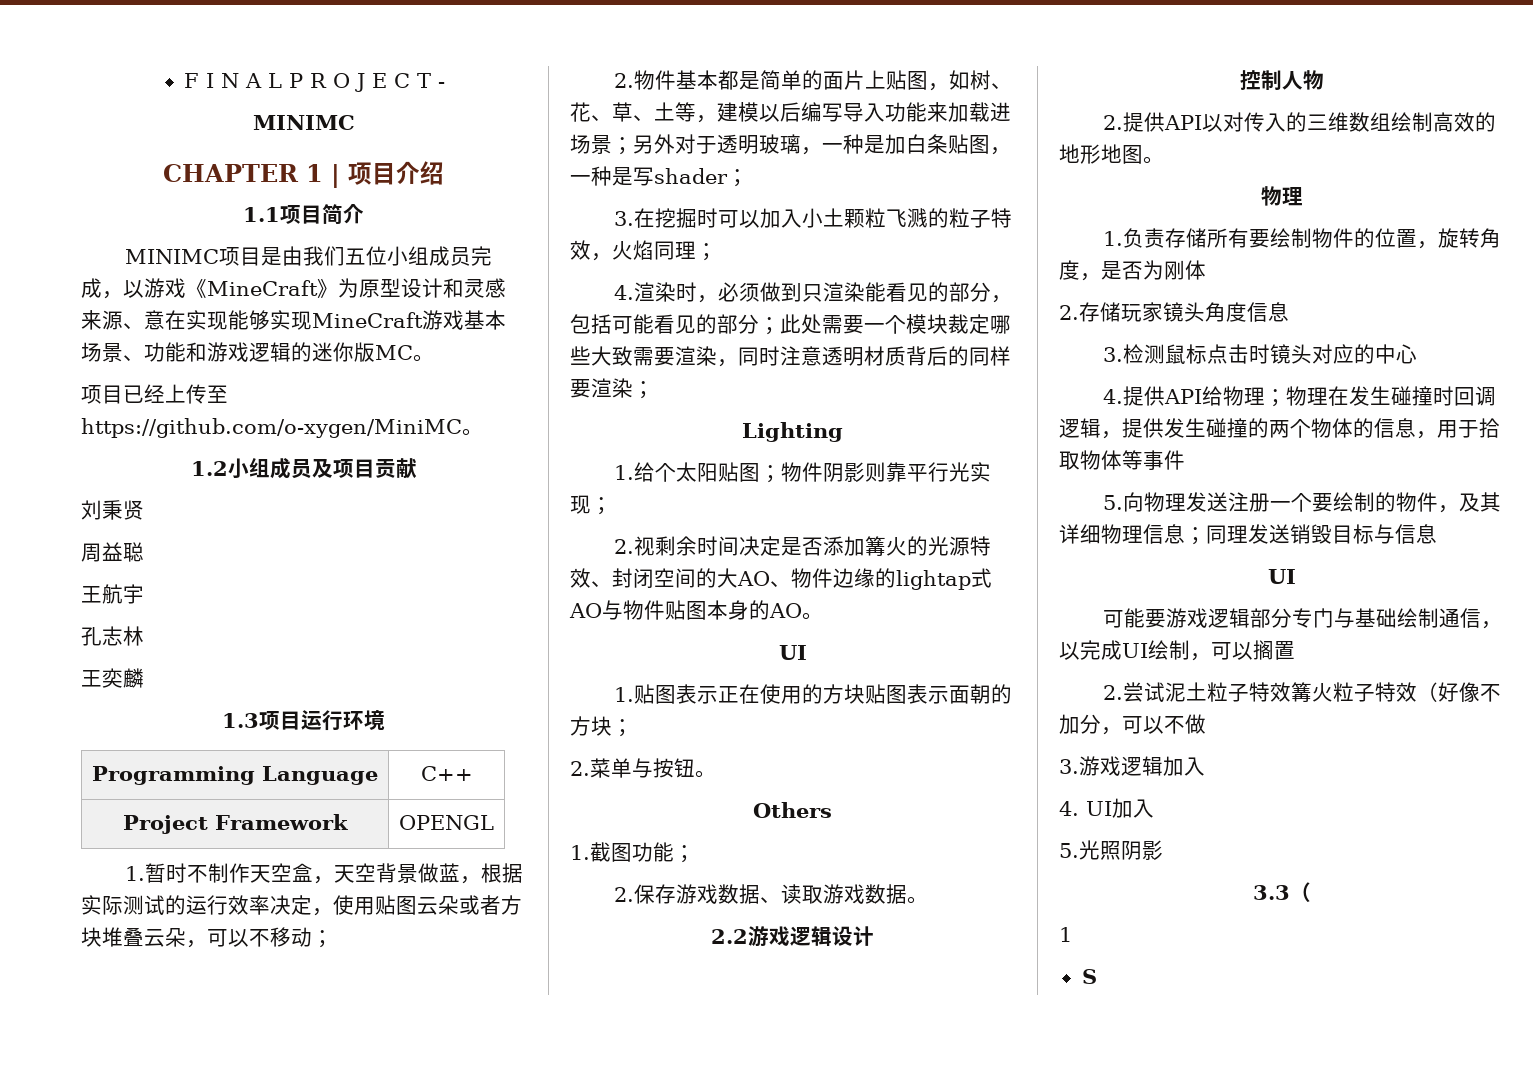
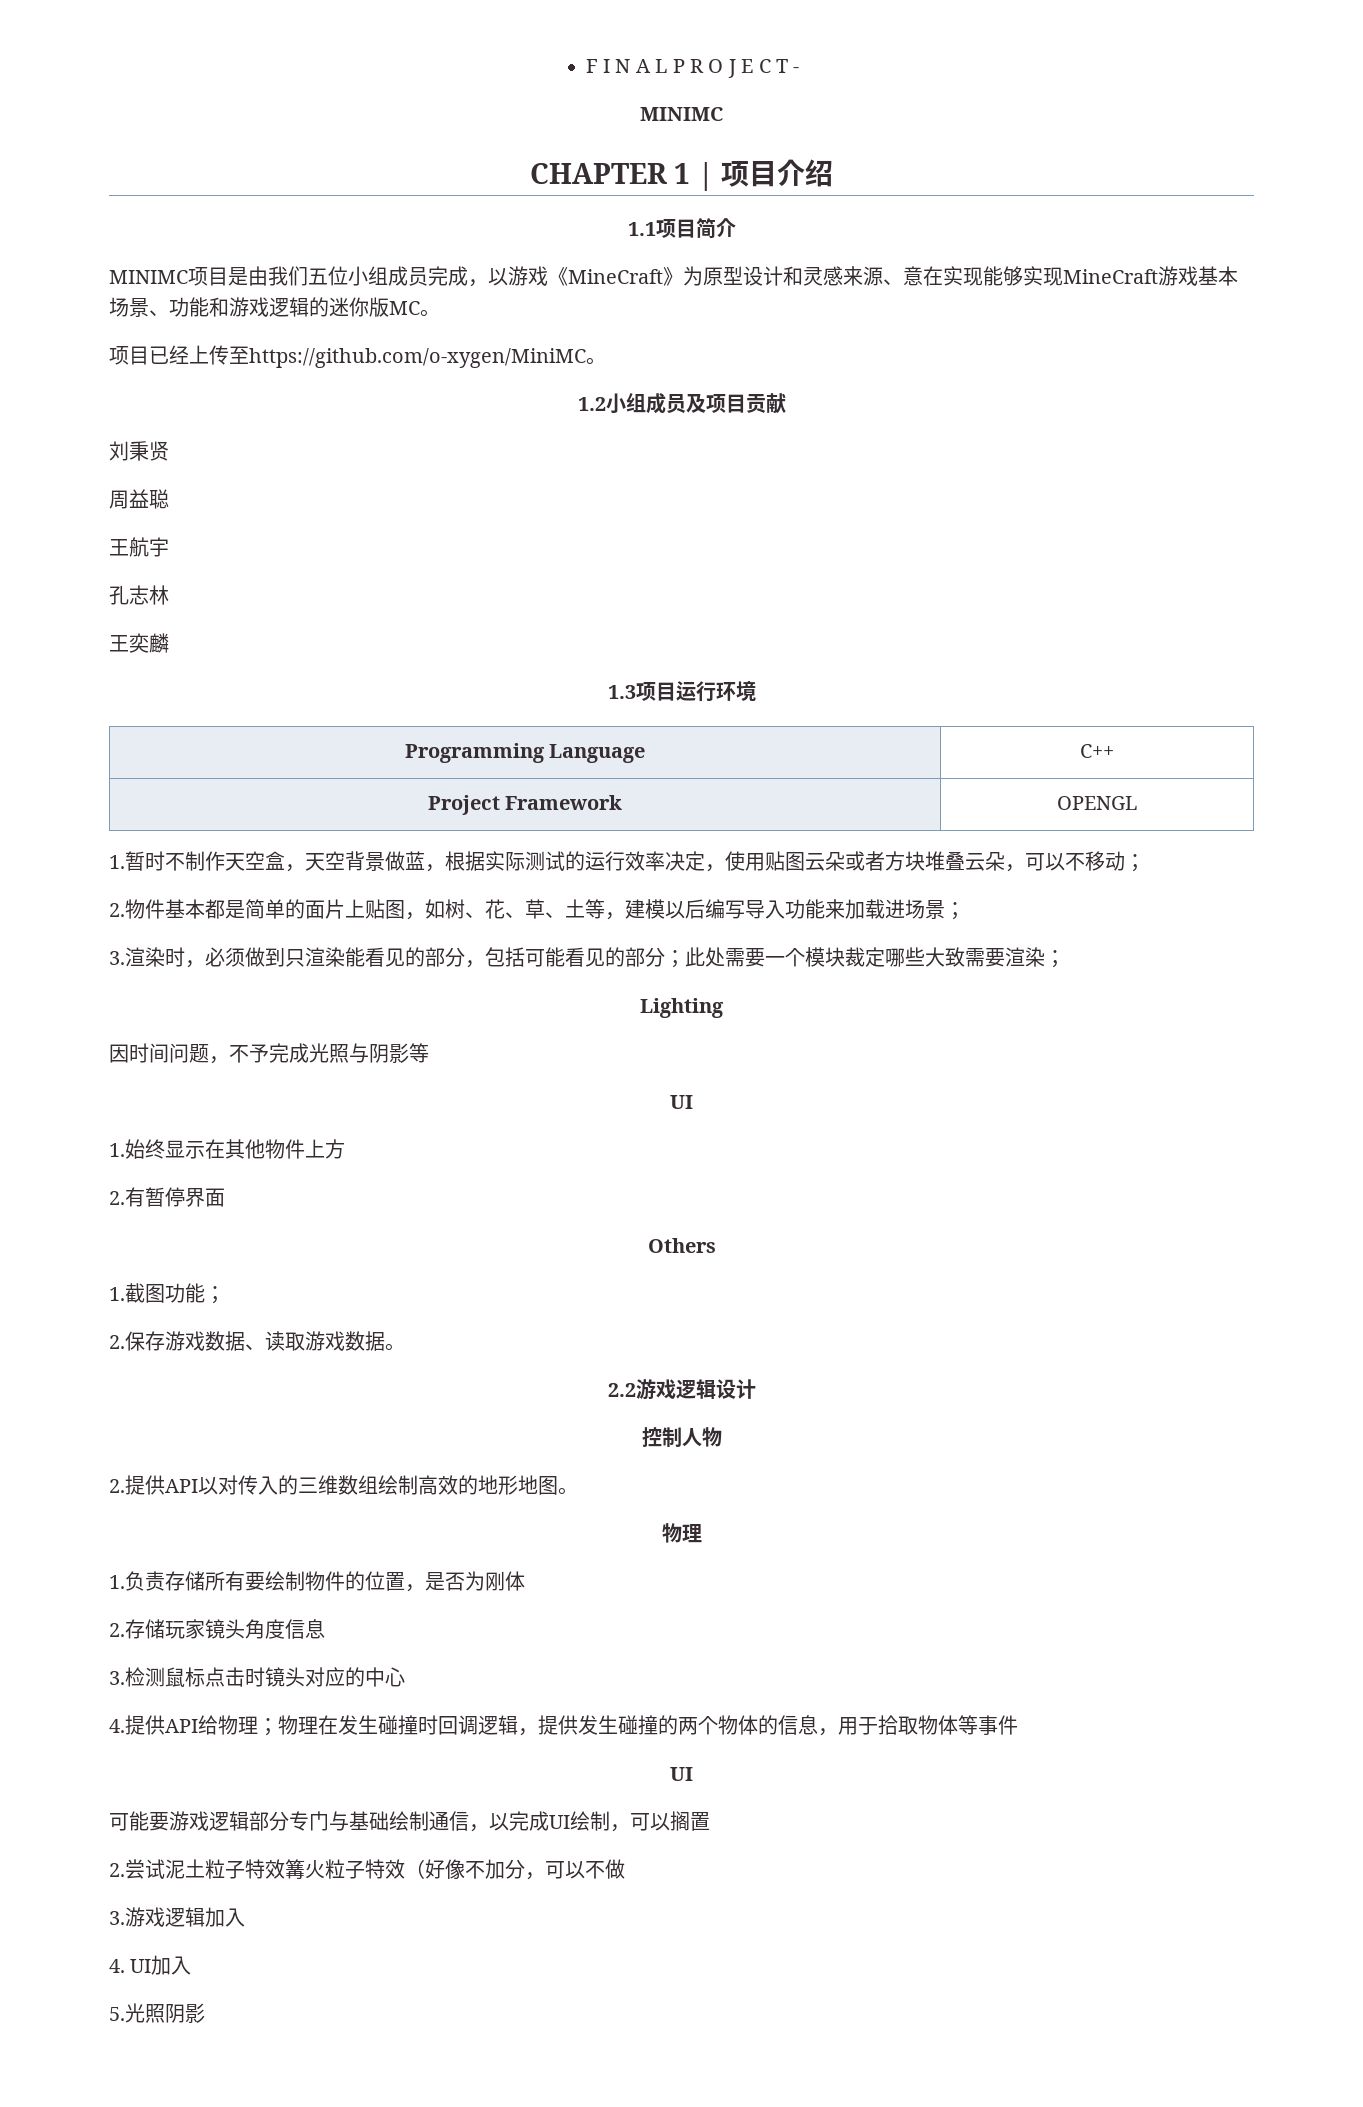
[633,134,1011,155] [570,166,748,187] [614,208,1013,228] [570,240,717,261] [614,285,635,300] 另外对于透明玻璃，一种是加白条贴图，一种是写shader； // 3.在挖掘时可以加入小土颗粒飞溅的粒子特效，火焰同理； // 4. -> [109,951,125,965] // 3.
[717,346,1011,367] [570,378,654,399] [742,422,843,442] [614,462,992,483] [570,495,612,515] [614,536,992,557] [570,568,992,590] [569,600,823,620] [778,645,807,660] [614,684,1013,704] [570,716,633,737] [570,758,716,778] ，同时注意透明材质背后的同样要渲染； // Lighting // 1.给个太阳贴图；物件阴影则靠平行光实现； // 2.视剩余时间决定是否添加篝火的光源特效、封闭空间的大AO、物件边缘的lightap式AO与物件贴图本身的AO。 // UI // 1.贴图表示正在使用的方块贴图表示面朝的方块； // 2.菜单与按钮。 -> [1045,950,1065,968] [640,998,724,1018] [109,1043,429,1064] [670,1095,693,1109] [109,1139,345,1159] [109,1187,225,1207] ； // Lighting // 因时间问题，不予完成光照与阴影等 // UI // 1.始终显示在其他物件上方 // 2.有暂停界面
[1438,228,1502,248] [1059,260,1101,281] 旋转角度， -> (425, 1588) none
[1103,492,1502,513] [1059,524,1437,545] // 5.向物理发送注册一个要绘制的物件，及其详细物理信息；同理发送销毁目标与信息 -> (1018, 1725) none
[1252,882,1311,902] [1059,927,1072,942] [1081,969,1097,984] // 3.3（ // 1 // S -> (205, 2013) none

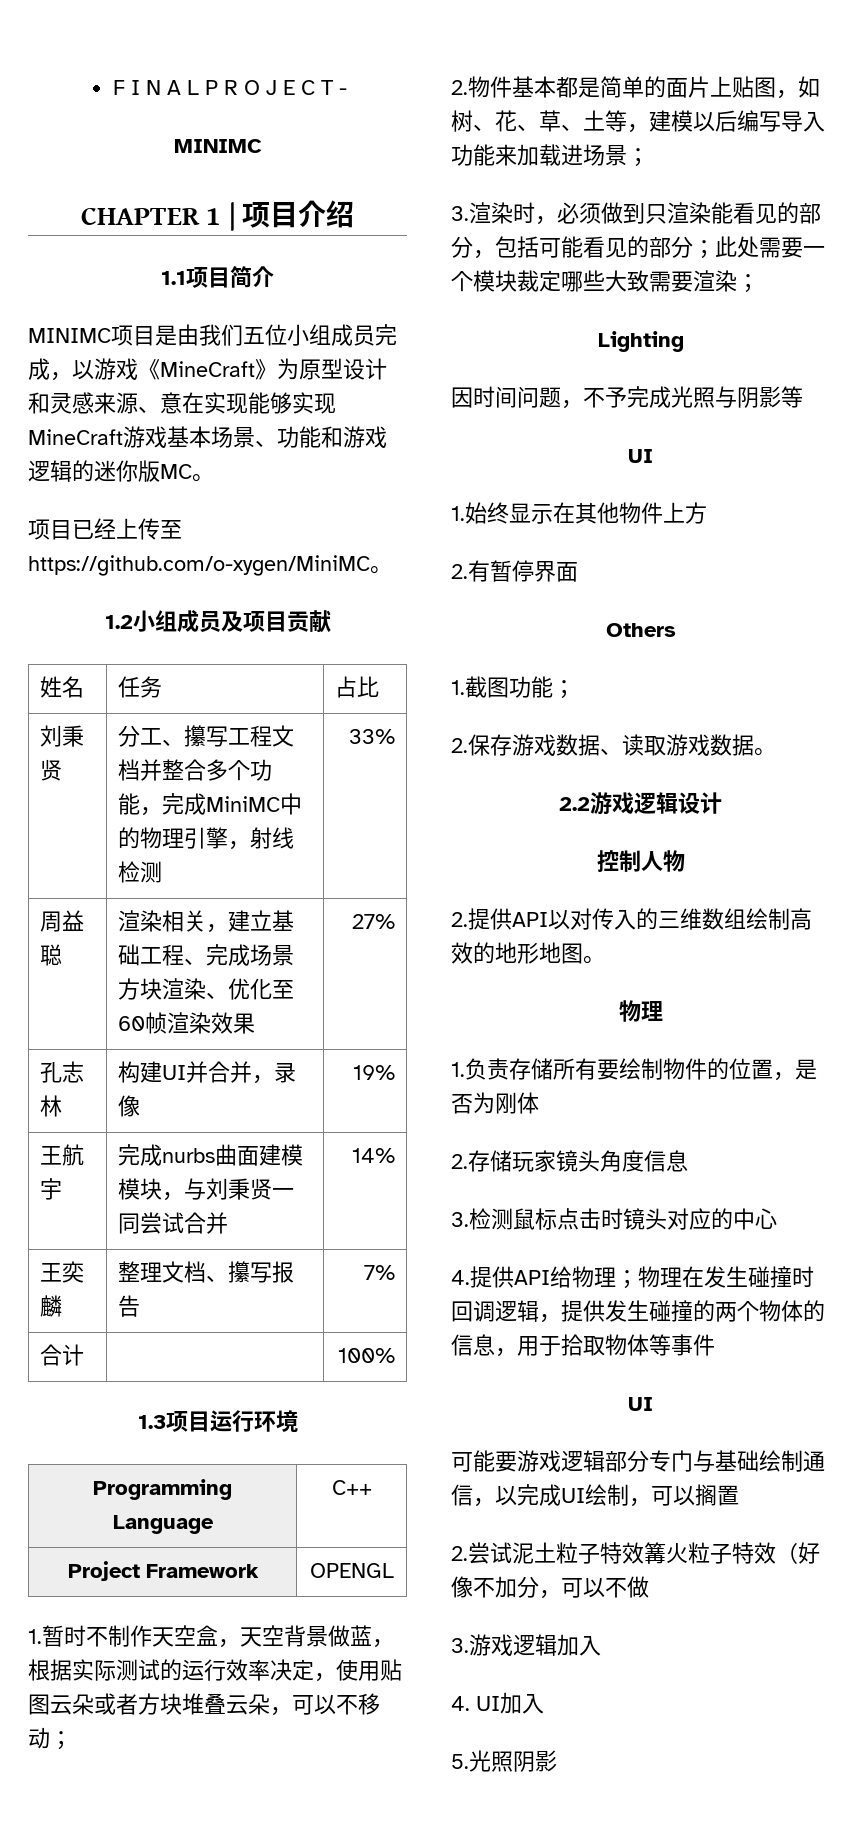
[109,441,169,461] [109,489,169,509] [109,537,169,557] [109,585,169,605] [109,633,169,653] // 刘秉贤 // 周益聪 // 王航宇 // 孔志林 // 王奕麟 -> [40,676,85,698] [118,676,163,698] [335,676,380,698] [40,725,85,747] [40,759,63,781] [118,725,295,747] [118,759,273,781] [118,793,303,816] [118,827,295,850] [118,861,163,883] [348,729,395,744] [40,910,85,932] [40,944,63,966] [118,910,295,933] [118,944,295,966] [118,978,295,1000] [118,1012,256,1034] [351,914,395,929] [40,1061,85,1083] [40,1095,63,1117] [118,1061,297,1084] [118,1095,141,1117] [352,1065,395,1080] [40,1144,85,1166] [40,1178,63,1200] [118,1144,304,1166] [118,1178,295,1201] [118,1212,229,1234] [351,1148,395,1163] [40,1261,85,1283] [40,1295,63,1317] [118,1261,295,1283] [118,1295,141,1317] [363,1265,395,1280] [40,1344,85,1366] [337,1348,395,1363] // 姓名 | 任务 | 占比 // 刘秉贤 | 分工、攥写工程文档并整合多个功能，完成MiniMC中的物理引擎，射线检测 | 33% // 周益聪 | 渲染相关，建立基础工程、完成场景方块渲染、优化至60帧渲染效果 | 27% // 孔志林 | 构建UI并合并，录像 | 19% // 王航宇 | 完成nurbs曲面建模模块，与刘秉贤一同尝试合并 | 14% // 王奕麟 | 整理文档、攥写报告 | 7% // 合计 | | 100%

